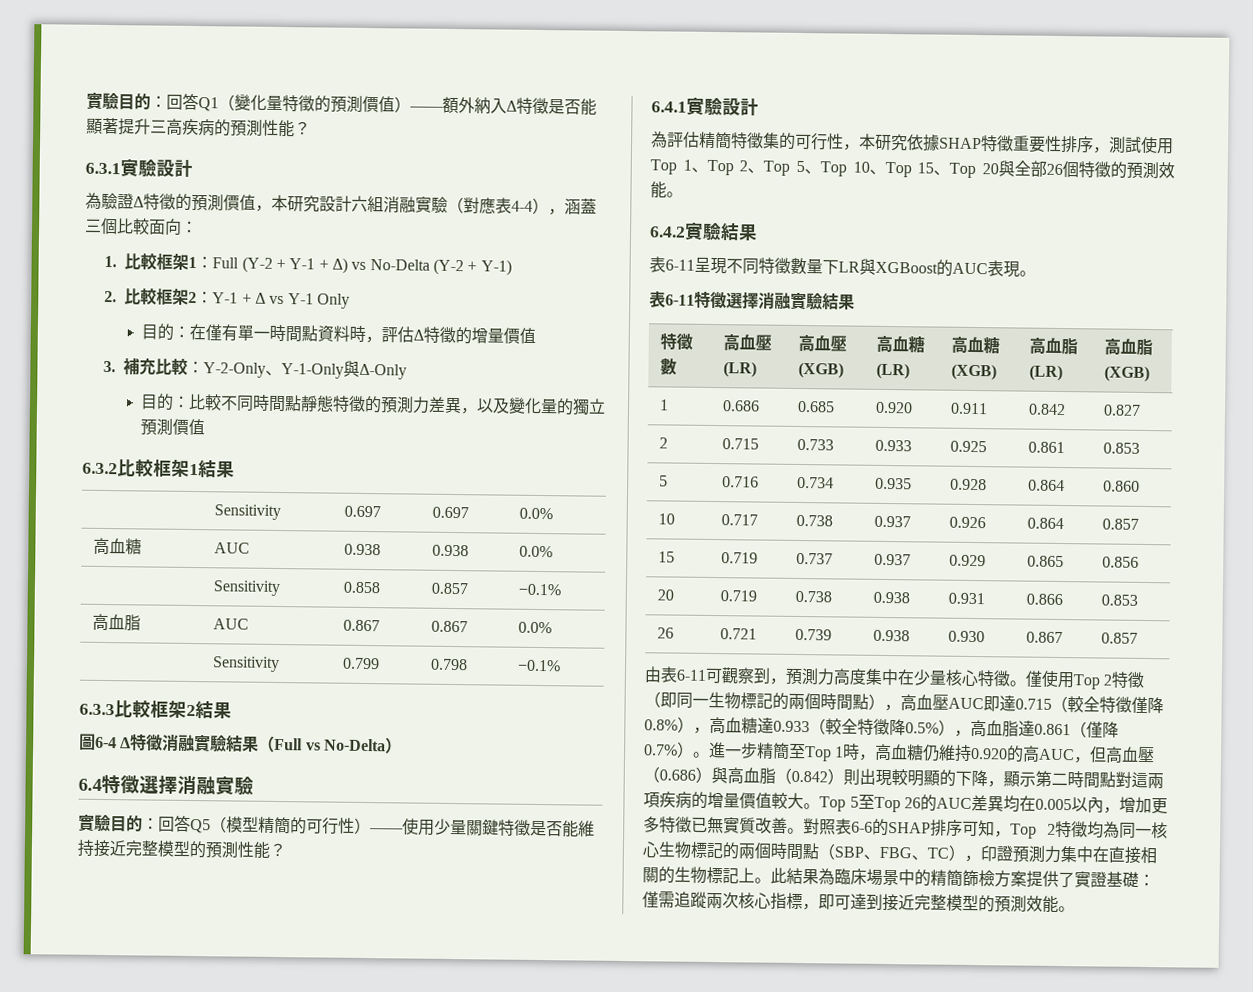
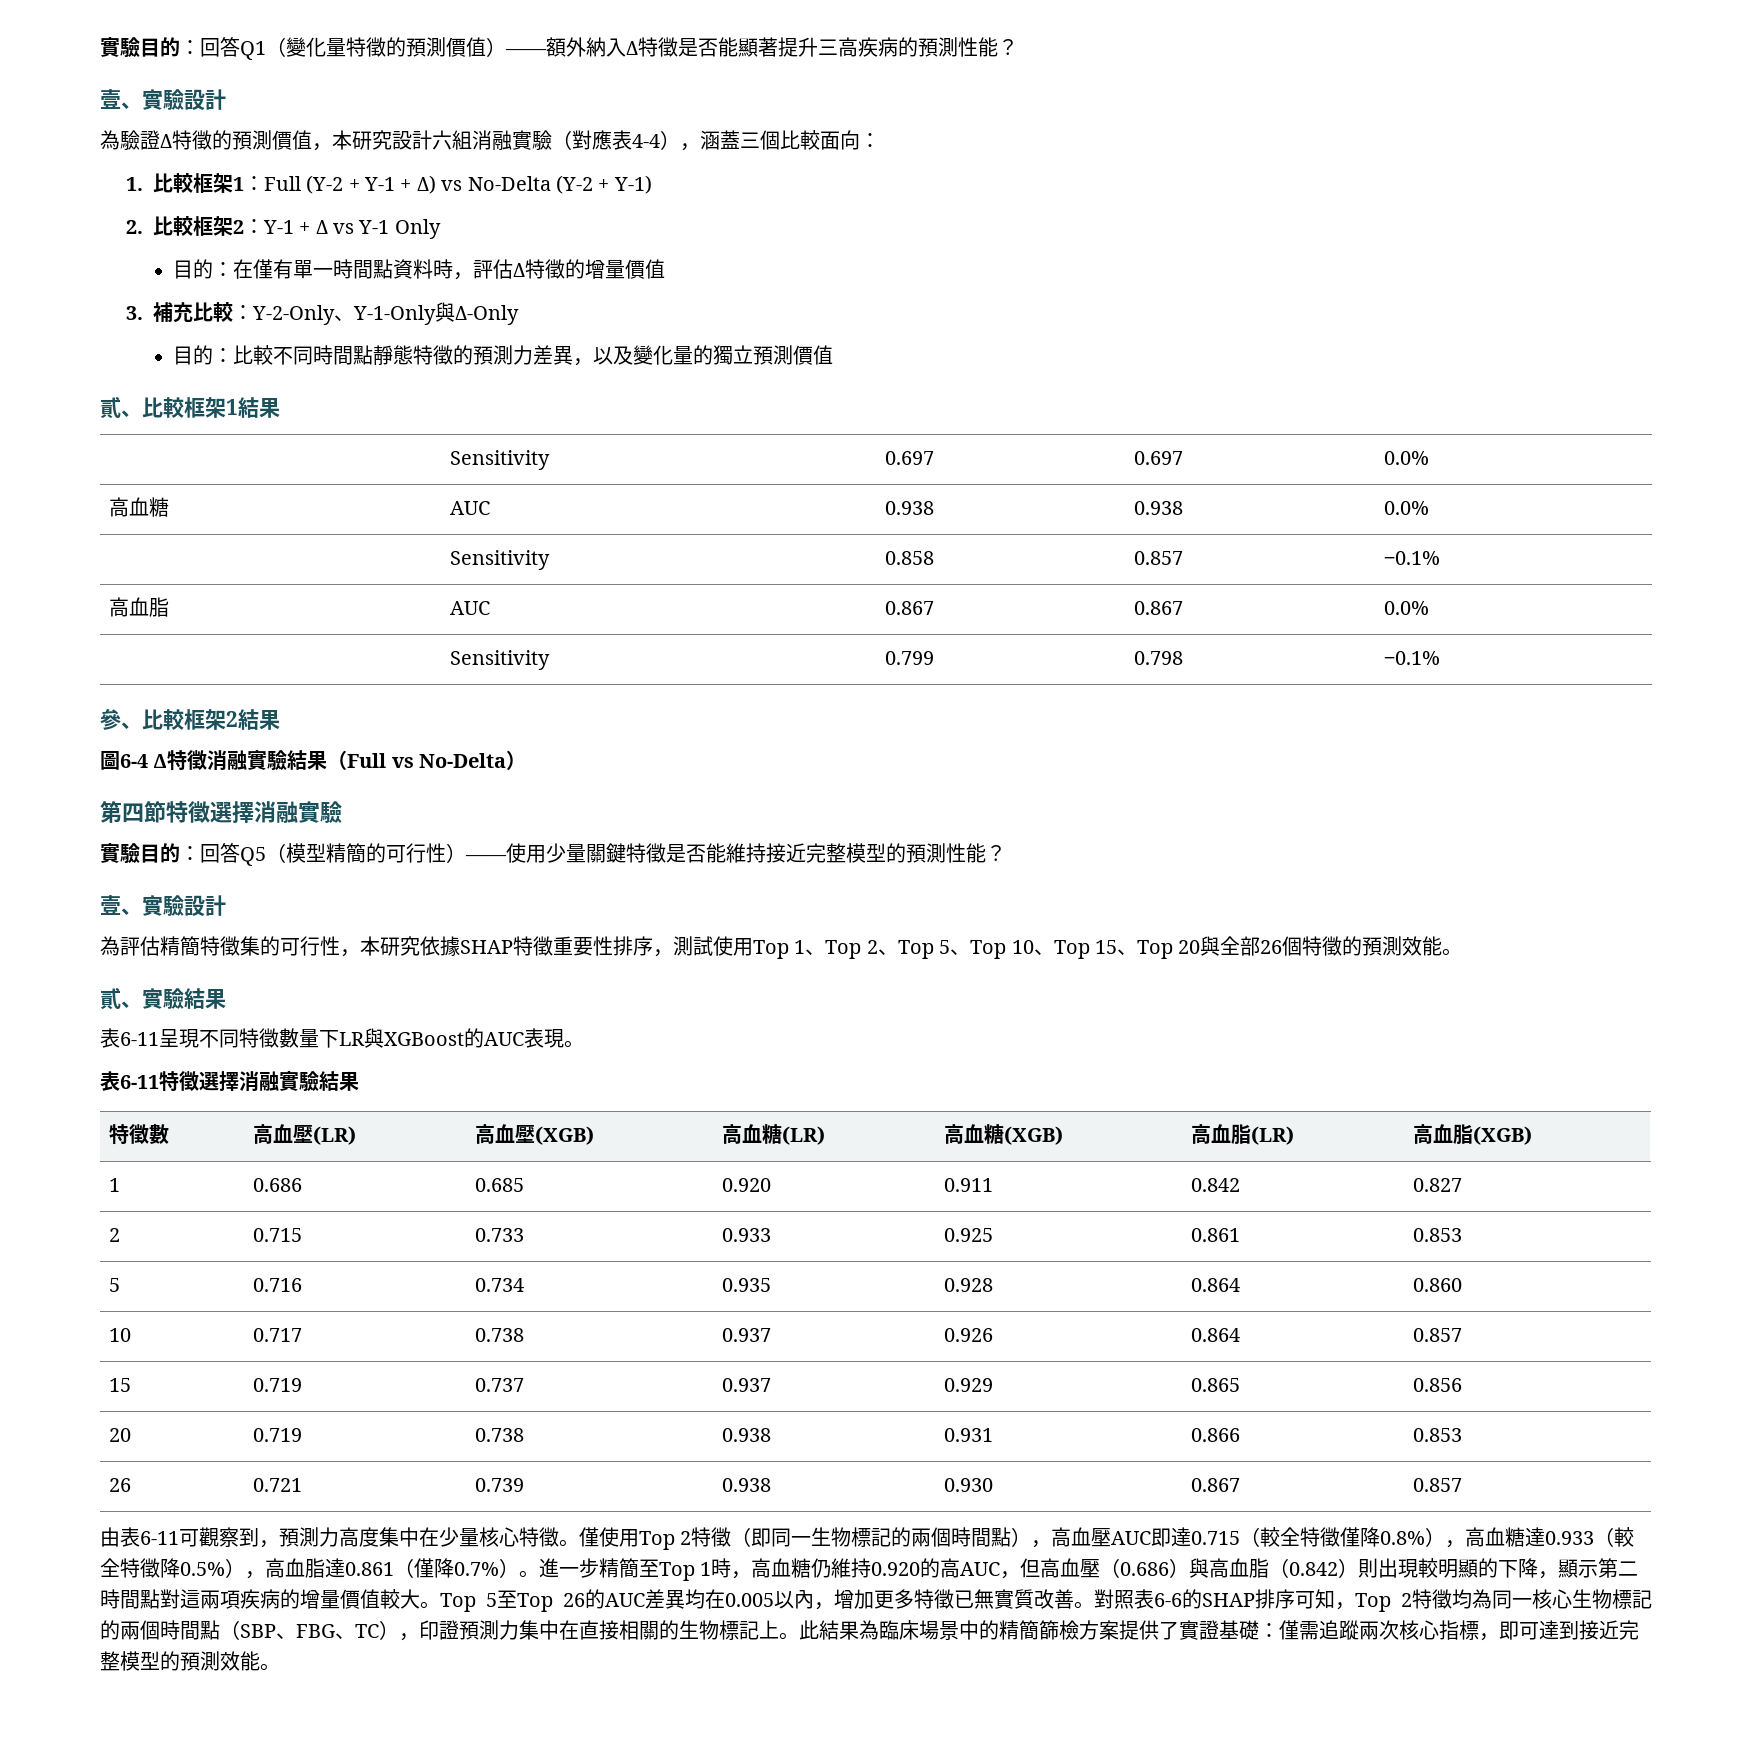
[85,162,121,175] 6.3.1 -> [100,89,142,109] 壹、
[82,462,118,475] 6.3.2 -> [100,396,142,419] 貳、
[79,703,115,716] 6.3.3 -> [100,709,142,730] 參、
[78,778,102,791] 6.4 -> [100,801,166,823] 第四節
[651,101,687,113] 6.4.1 -> [100,895,142,915] 壹、
[649,226,686,238] 6.4.2 -> [100,987,142,1010] 貳、

